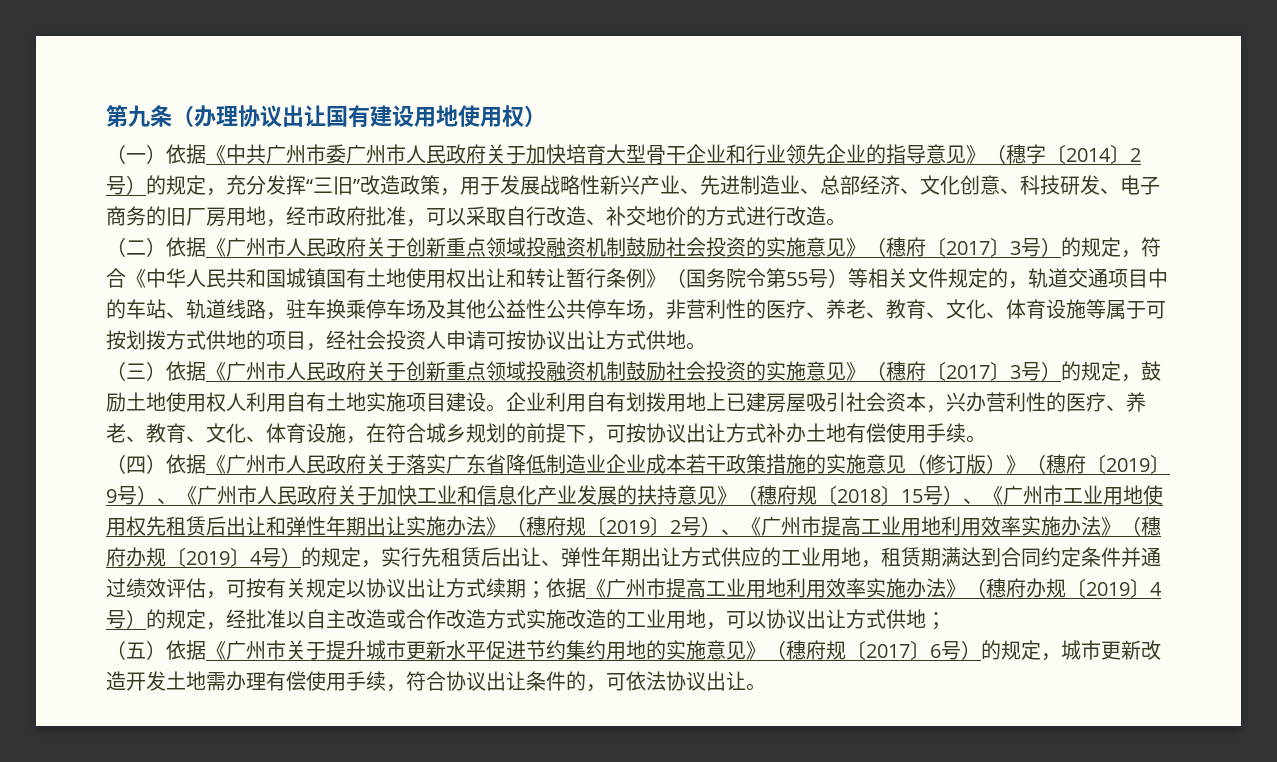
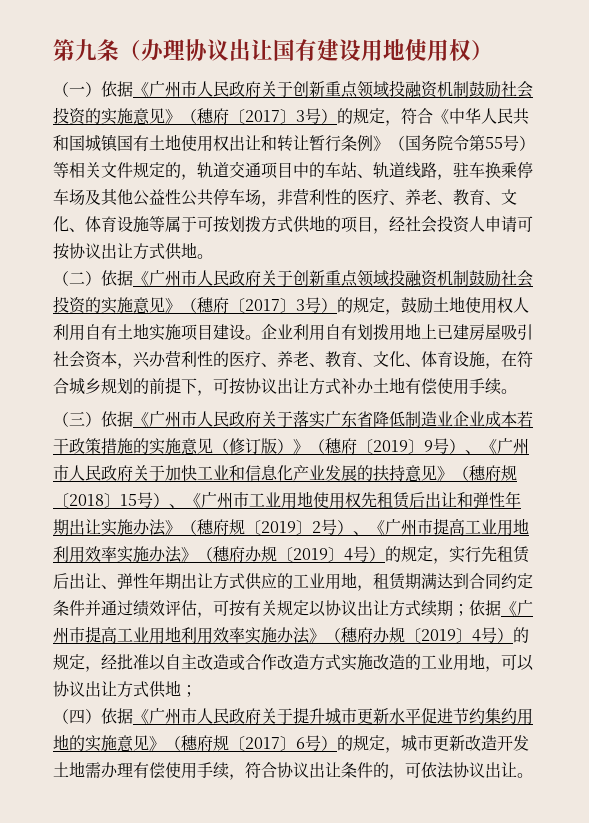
[226,144,1141,164] [106,175,1160,196] [106,206,846,227] [106,237,226,257] 中共广州市委广州市人民政府关于加快培育大型骨干企业和行业领先企业的指导意见》（穗字〔2014〕2号）的规定，充分发挥“三旧”改造政策，用于发展战略性新兴产业、先进制造业、总部经济、文化创意、科技研发、电子商务的旧厂房用地，经市政府批准，可以采取自行改造、补交地价的方式进行改造。 // （二）依据《 -> (149, 89) none
[126,363,146,379] 三 -> [69,272,85,284] 二
[126,456,146,474] 四 -> [69,411,85,426] 三
[126,640,286,660] 五）依据《广州市 -> [69,708,261,724] 四）依据《广州市人民政府

